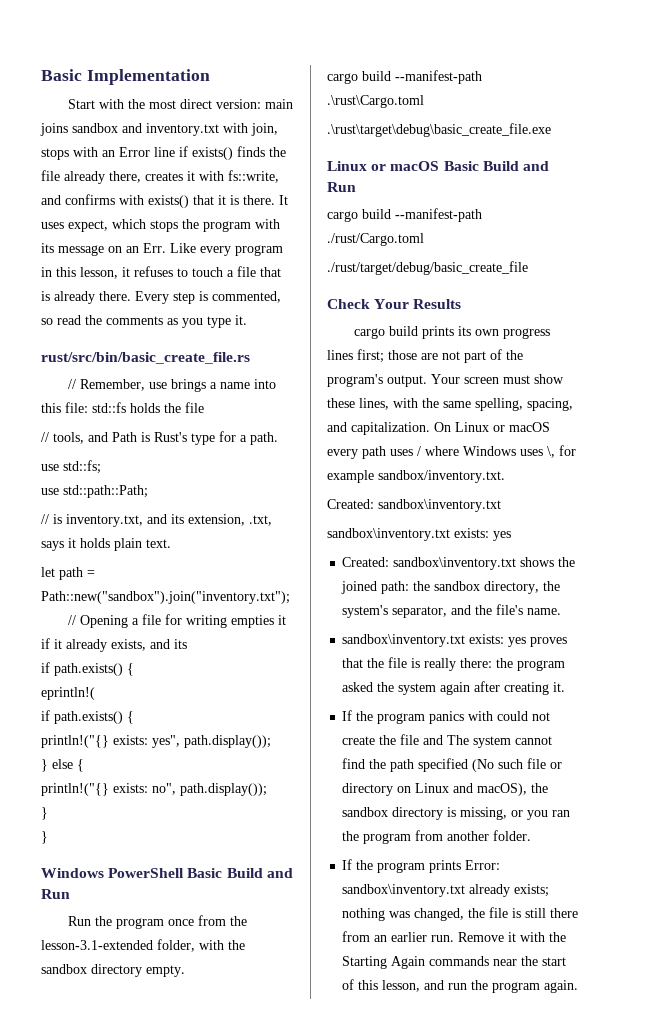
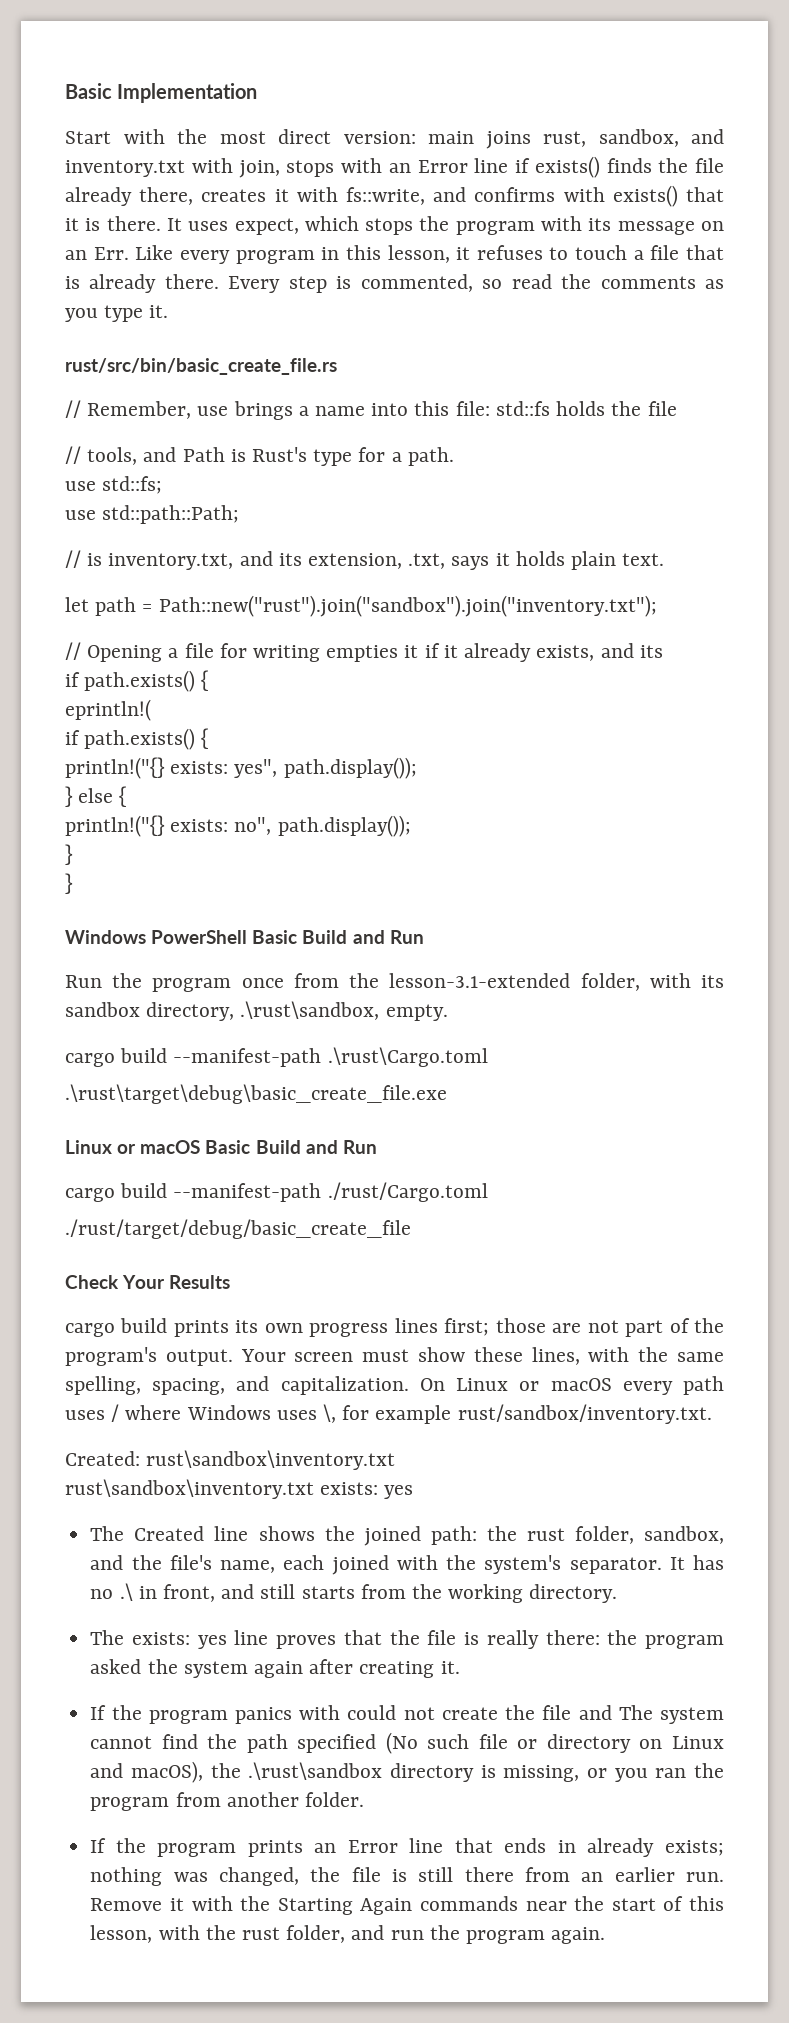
[72,123,118,133] sandbox -> [543,129,679,147] rust, sandbox,
[41,591,290,604] Path::new("sandbox").join("inventory.txt"); -> [158,595,657,617] Path::new("rust").join("sandbox").join("inventory.txt");
[228,940,245,950] [41,964,142,977] the sandbox directory -> [700,975,724,988] [65,1001,380,1021] its sandbox directory, .\rust\sandbox,
[378,470,505,483] [327,499,501,512] [327,528,450,541] sandbox/inventory.txt. // Created: sandbox\inventory.txt // sandbox\inventory.txt -> [457,1404,712,1424] [65,1450,396,1470] [65,1479,314,1499] rust/sandbox/inventory.txt. // Created: rust\sandbox\inventory.txt // rust\sandbox\inventory.txt
[342,557,517,570] Created: sandbox\inventory.txt -> [90,1526,249,1541] The Created line
[434,581,561,594] [342,604,562,618] [342,634,527,647] sandbox directory, the system's separator, and the file's name. // sandbox\inventory.txt exists: yes -> [526,1526,724,1544] [90,1555,724,1575] [90,1583,618,1603] [90,1630,269,1649] rust folder, sandbox, and the file's name, each joined with the system's separator. It has no .\ in front, and still starts from the working directory. // The exists: yes line
[342,807,389,817] sandbox -> [248,1762,383,1780] .\rust\sandbox
[465,860,501,870] [342,884,466,897] Error: sandbox\inventory.txt -> [314,1838,576,1853] an Error line that ends in
(421, 986) none -> [158,1925,346,1943] with the rust folder,

